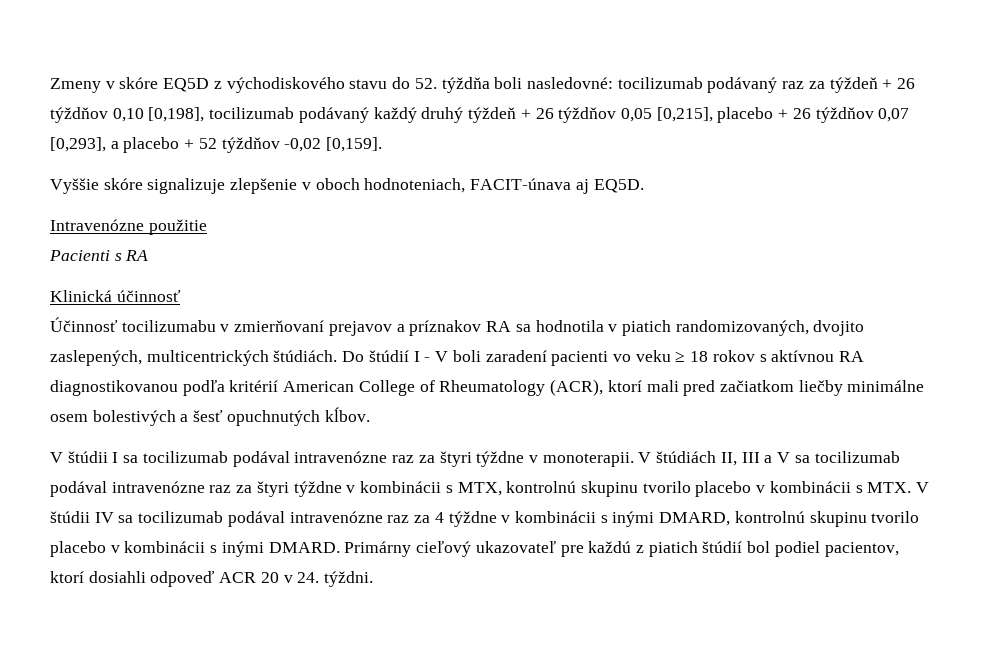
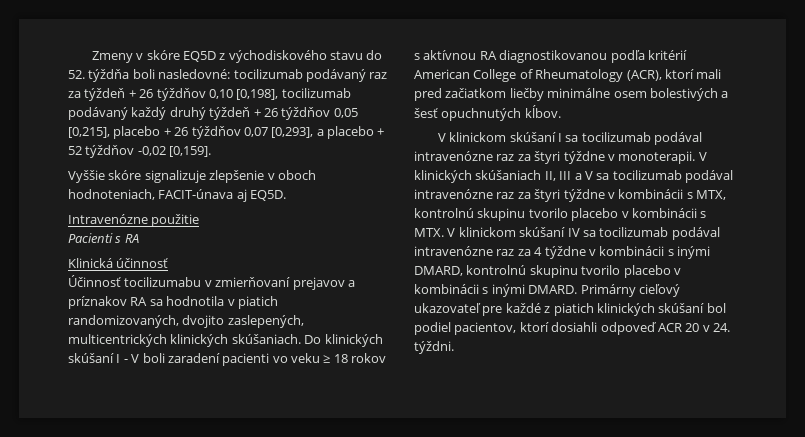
[273,350,409,362] štúdiách. Do štúdií -> [170,334,383,347] [68,353,114,363] klinických skúšaniach. Do klinických skúšaní
[67,451,108,463] štúdii -> [449,132,556,142] klinickom skúšaní
[656,451,717,463] štúdiách -> [414,170,542,183] klinických skúšaniach
[50,511,90,523] štúdii -> [458,227,566,237] klinickom skúšaní
[588,541,632,553] každú -> [505,303,541,313] každé
[702,541,743,553] štúdií -> [596,303,705,316] klinických skúšaní

